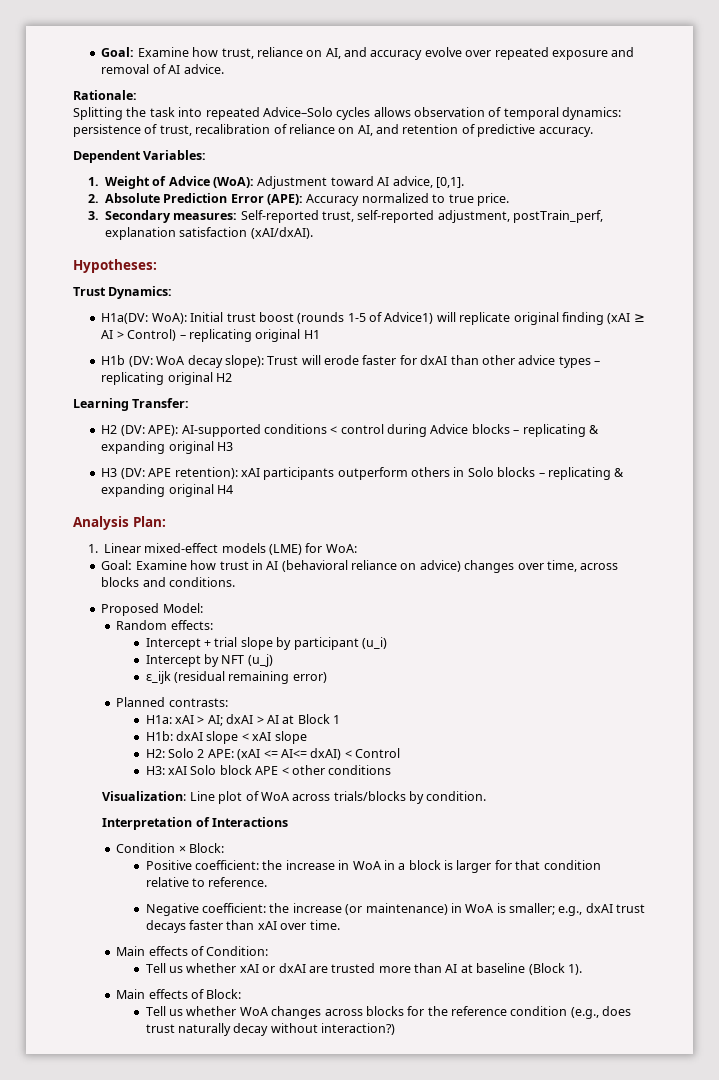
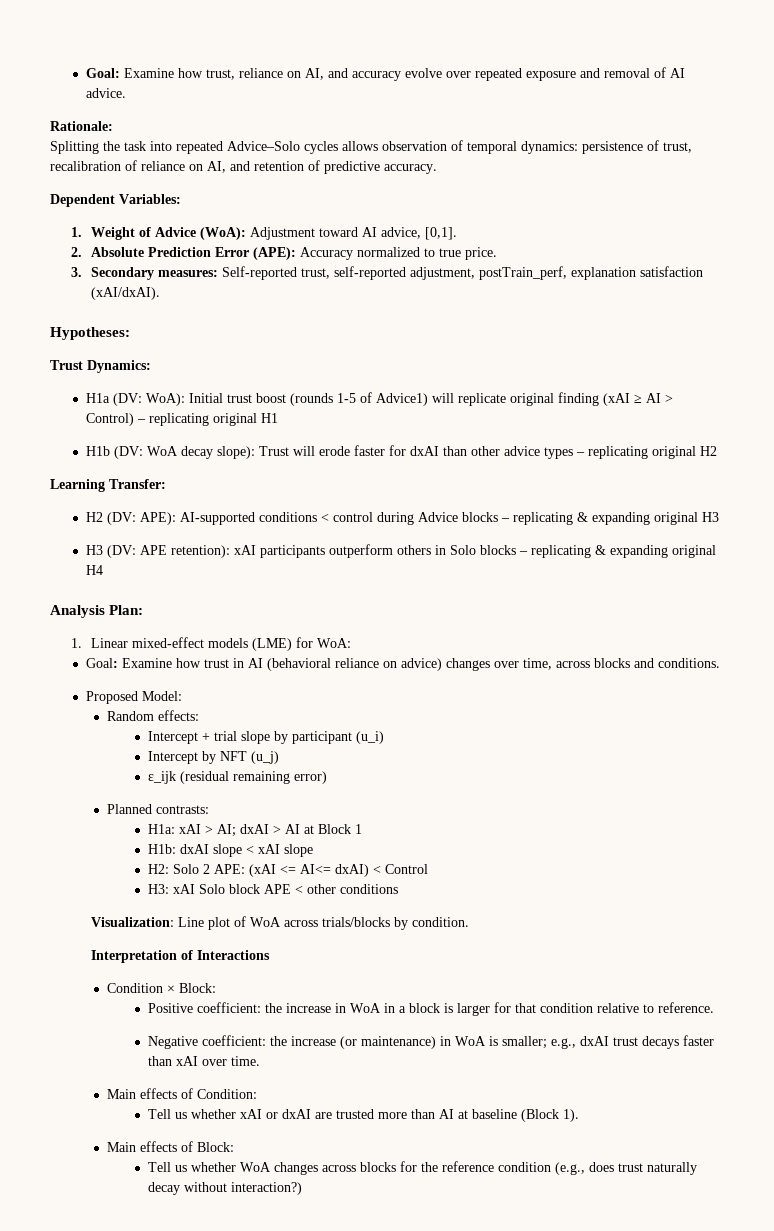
[101,313,149,324] H1a(DV: -> [86,393,143,406] H1a (DV:

